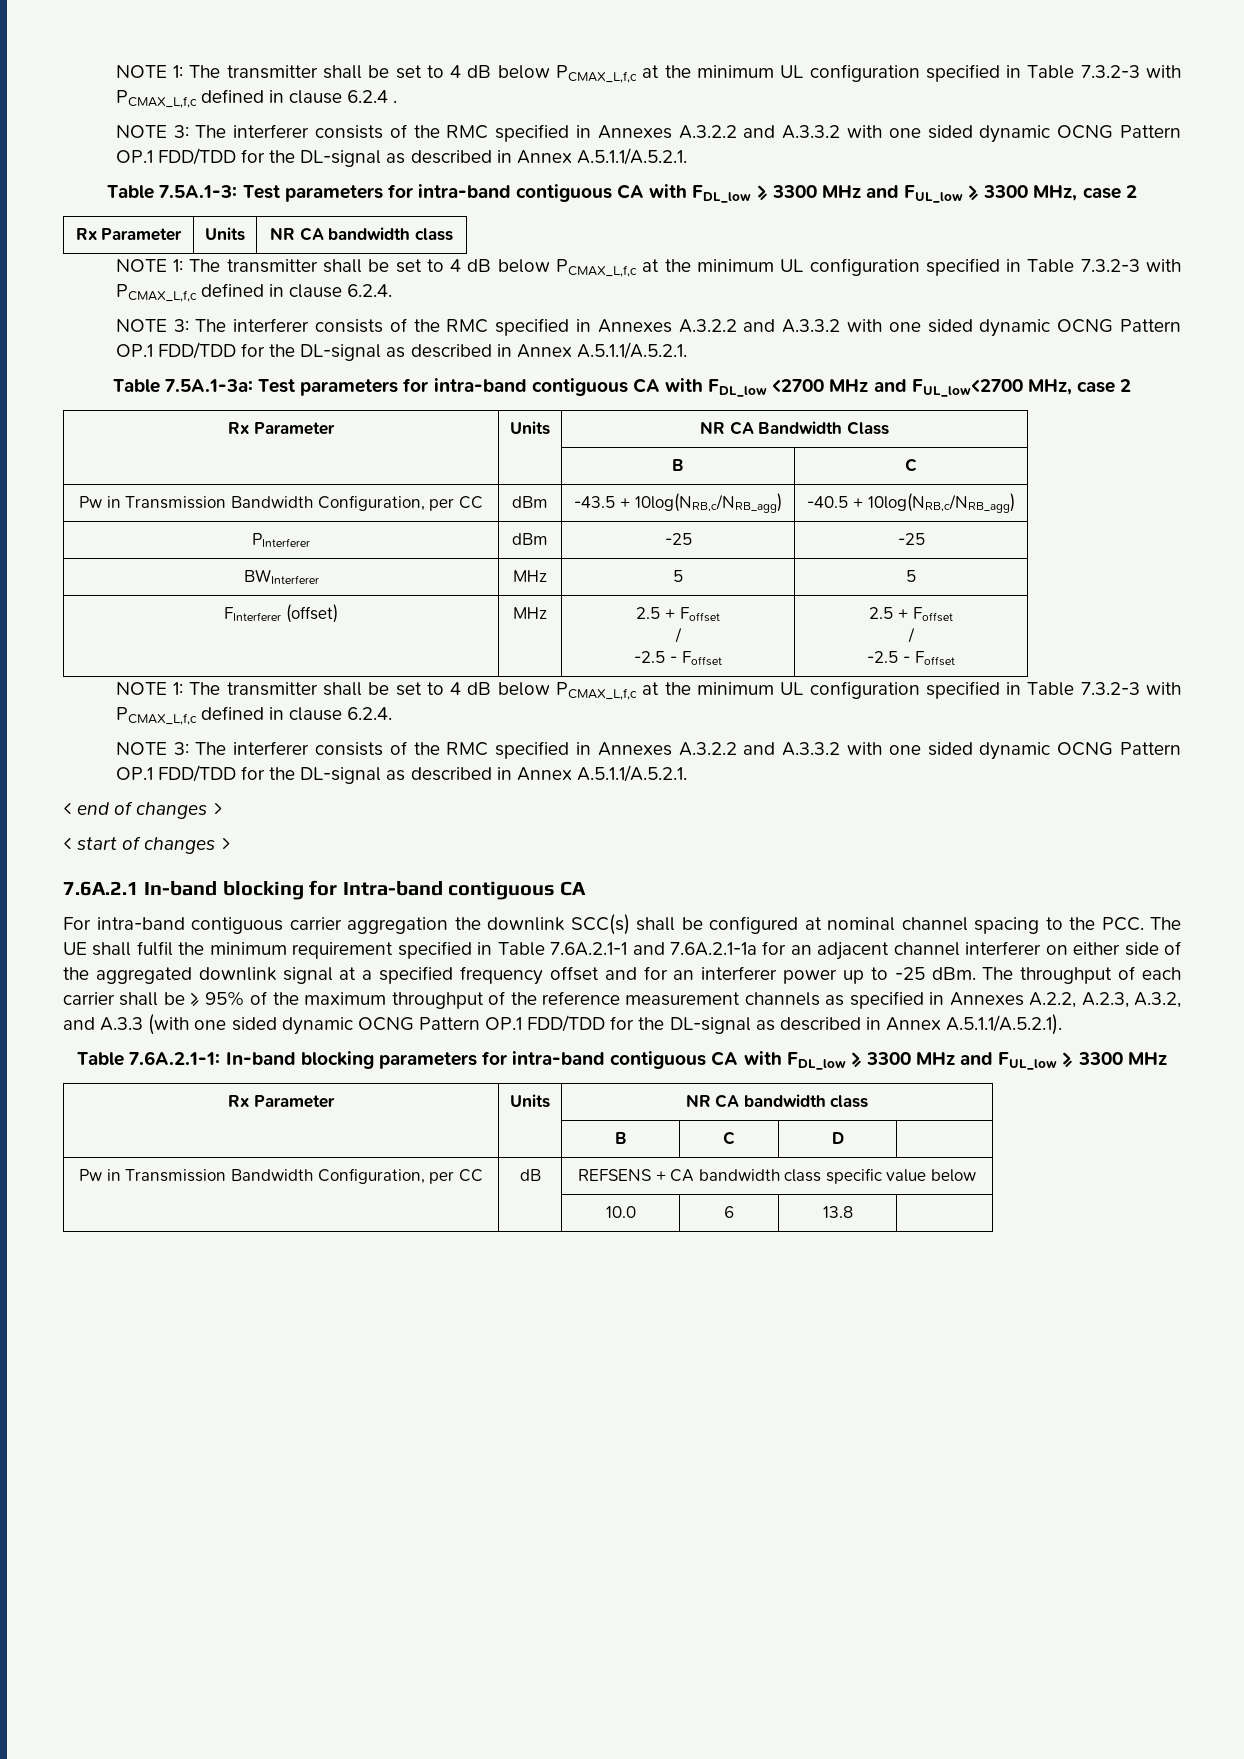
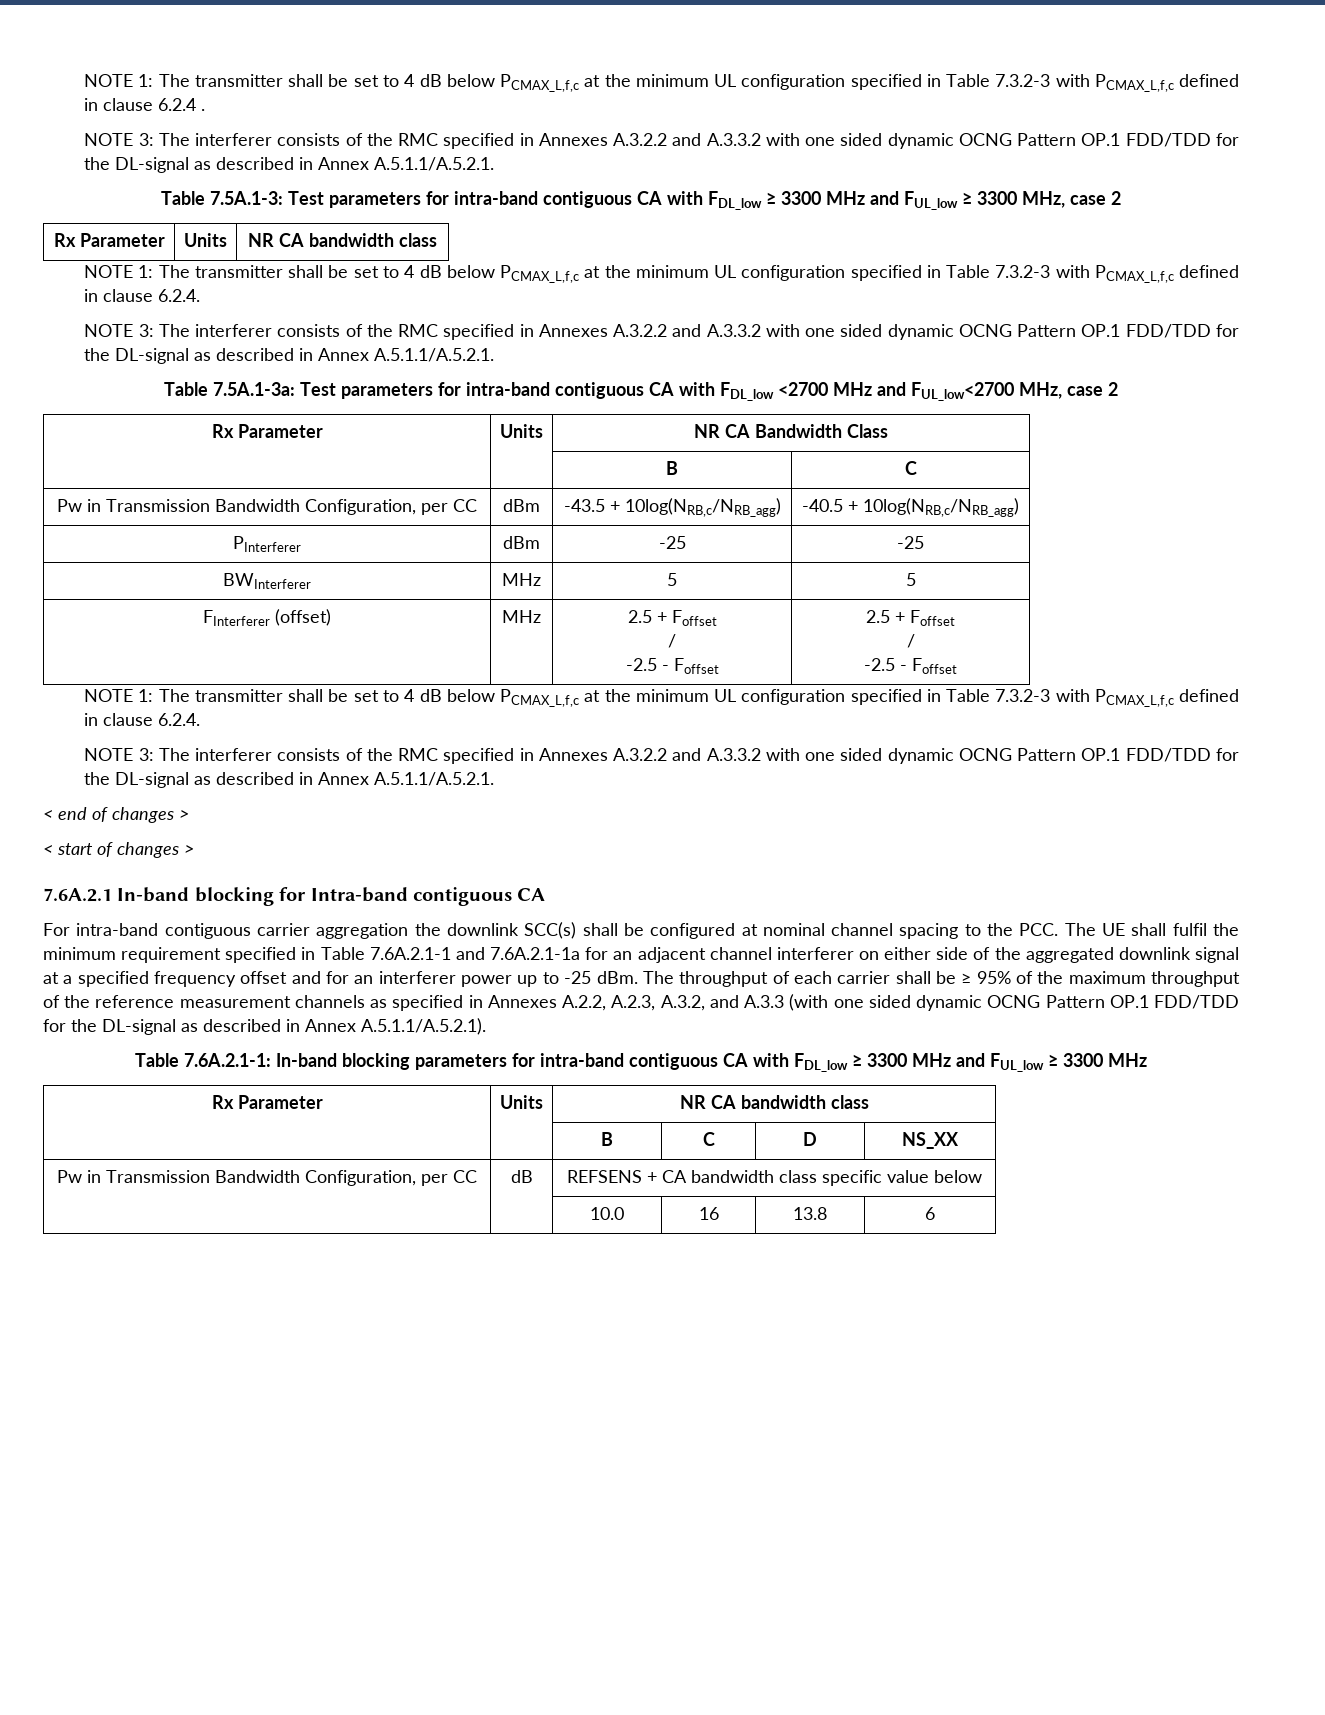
(844, 1138) none -> [902,1132,959,1149] NS_XX
[724,1206,734,1218] 6 -> [698,1207,719,1220] 16
(853, 1212) none -> [925,1207,935,1220] 6

